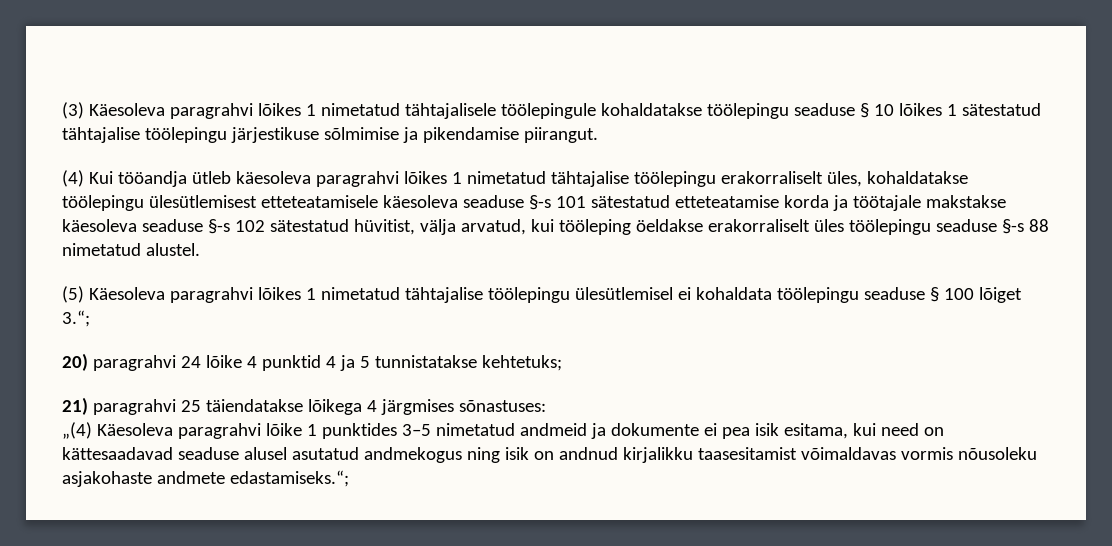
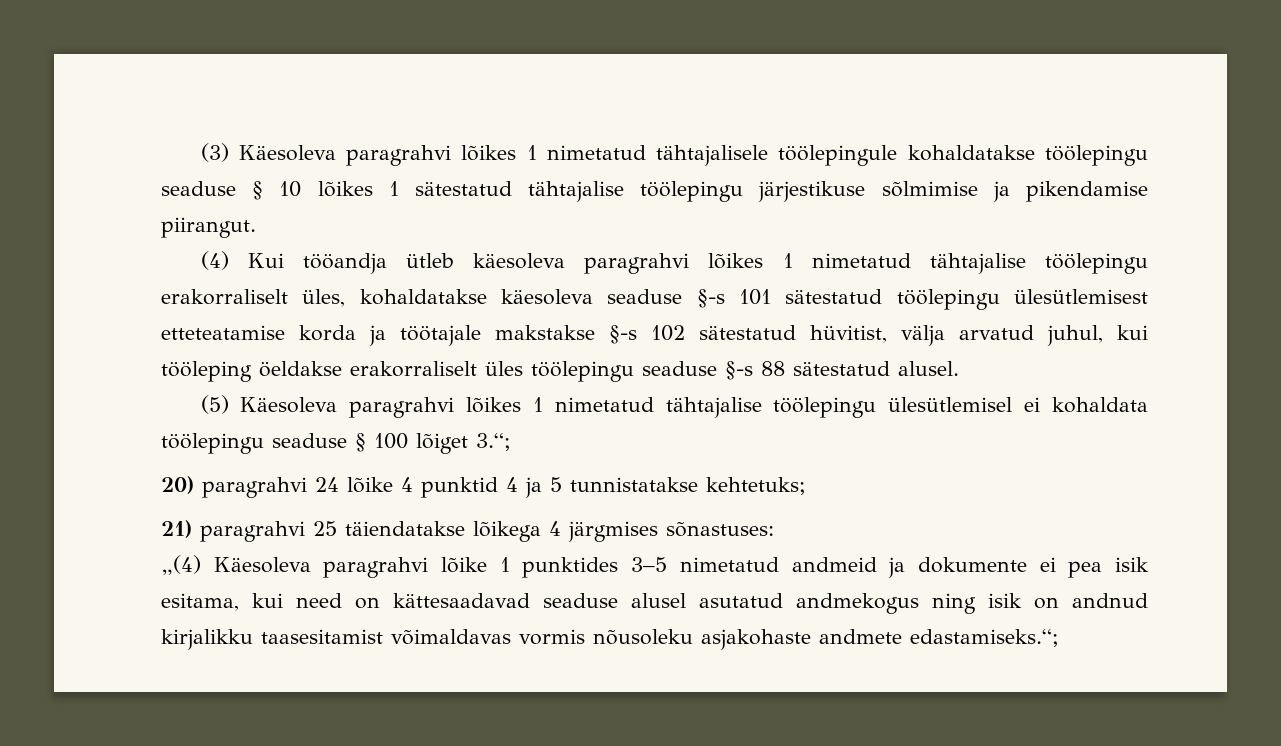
[62,195,378,211] töölepingu ülesütlemisest etteteatamisele -> (487, 297) none
(670, 201) none -> [896,289,1148,310] töölepingu ülesütlemisest
[62,219,203,232] käesoleva seaduse -> (595, 332) none
[460,219,526,235] arvatud, -> [959,325,1103,346] arvatud juhul,
[62,243,200,256] nimetatud alustel. -> [793,361,959,376] sätestatud alusel.

